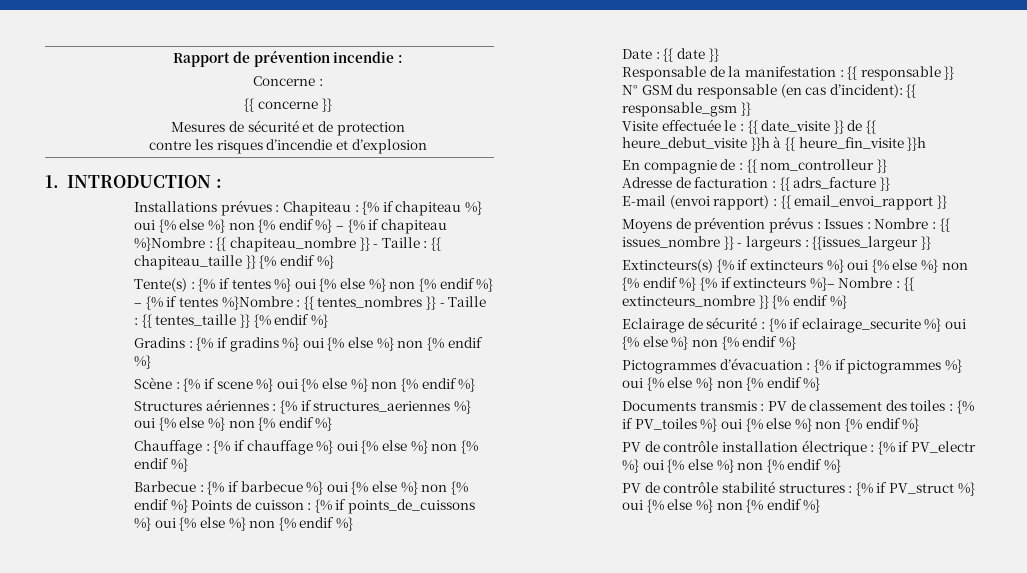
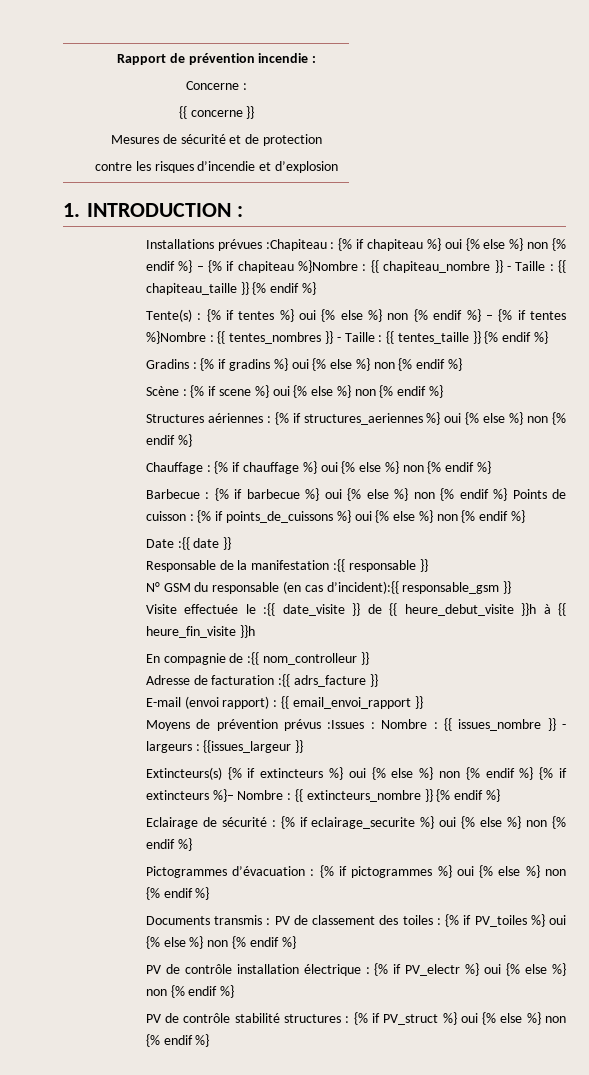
[275,201,351,216] : Chapiteau -> [265,239,327,251] :Chapiteau
[655,48,674,62] : {{ -> [177,537,190,550] :{{
[839,66,858,80] : {{ -> [332,559,345,572] :{{
[829,84,917,98] d’incident): {{ -> [326,581,399,594] d’incident):{{
[739,120,758,134] : {{ -> [263,603,276,616] :{{
[738,159,757,173] : {{ -> [247,652,260,665] :{{
[771,177,790,191] : {{ -> [278,674,291,687] :{{
[816,219,864,229] : Issues -> [327,720,365,729] :Issues

